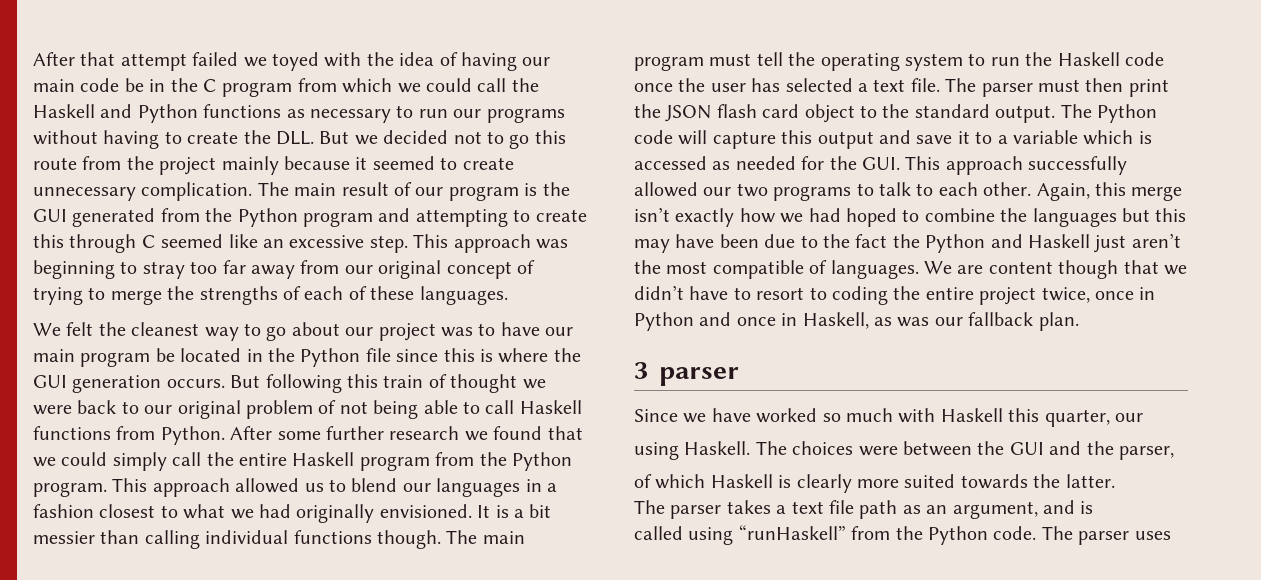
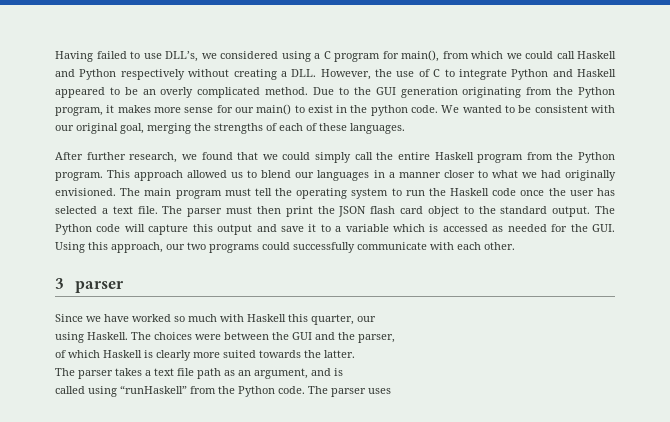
[33,52,551,71] [33,78,293,97] After that attempt failed we toyed with the idea of having our main code be in the C program -> [55,50,439,62] Having failed to use DLL’s, we considered using a C program for main(),
[511,78,539,92] the -> (575, 55) none
[203,104,565,123] [33,130,566,149] [33,156,514,175] [33,182,570,201] [33,208,587,227] [33,234,568,253] [33,260,535,279] [33,287,162,305] functions as necessary to run our programs without having to create the DLL. But we decided not to go this route from the project mainly because it seemed to create unnecessary complication. The main result of our program is the GUI generated from the Python program and attempting to create this through C seemed like an excessive step. This approach was beginning to stray too far away from our original concept of trying to merge -> [120,69,616,80] [55,87,616,98] [55,104,615,116] [55,123,191,134] respectively without creating a DLL. However, the use of C to integrate Python and Haskell appeared to be an overly complicated method. Due to the GUI generation originating from the Python program, it makes more sense for our main() to exist in the python code. We wanted to be consistent with our original goal, merging
[33,322,574,341] [33,348,581,367] [33,374,546,393] [33,400,582,419] [33,426,460,445] We felt the cleanest way to go about our project was to have our main program be located in the Python file since this is where the GUI generation occurs. But following this train of thought we were back to our original problem of not being able to call Haskell functions from Python. After some further research -> [55,152,178,163] After further research,
[33,504,156,518] fashion closest -> [398,170,475,178] manner closer
[477,504,552,518] [33,530,441,549] It is a bit messier than calling individual functions though. -> (116, 192) none
[905,156,1128,175] [634,182,1183,201] [634,207,1187,227] [634,233,1181,253] [634,260,1187,279] [634,285,1156,305] [634,312,1079,331] This approach successfully allowed our two programs to talk to each other. Again, this merge isn’t exactly how we had hoped to combine the languages but this may have been due to the fact the Python and Haskell just aren’t the most compatible of languages. We are content though that we didn’t have to resort to coding the entire project twice, once in Python and once in Haskell, as was our fallback plan. -> [55,242,515,253] Using this approach, our two programs could successfully communicate with each other.

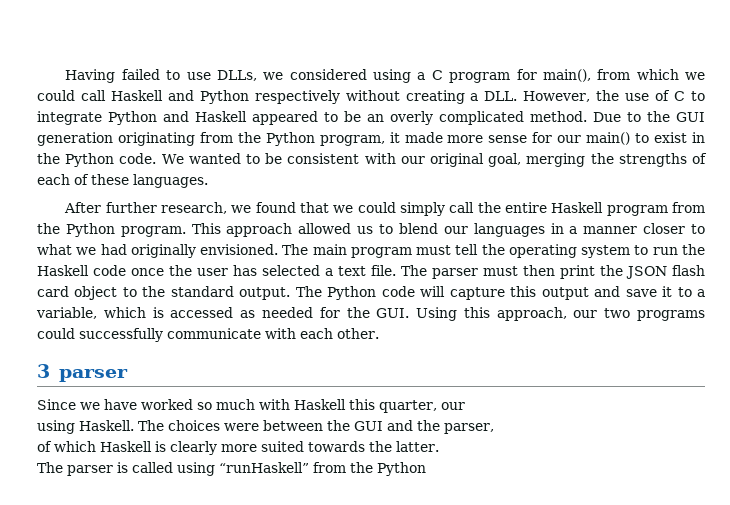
[165,51,198,62] DLL’s, -> [216,70,257,81] DLLs,
[117,105,151,113] makes -> [404,132,443,143] made
[370,105,408,116] python -> [65,153,115,167] Python
[345,224,389,232] variable -> [36,307,97,319] variable,
[115,368,343,379] takes a text file path as an argument, and is // -> [117,462,128,473] is
[278,386,391,397] code. The parser uses -> (426, 469) none

